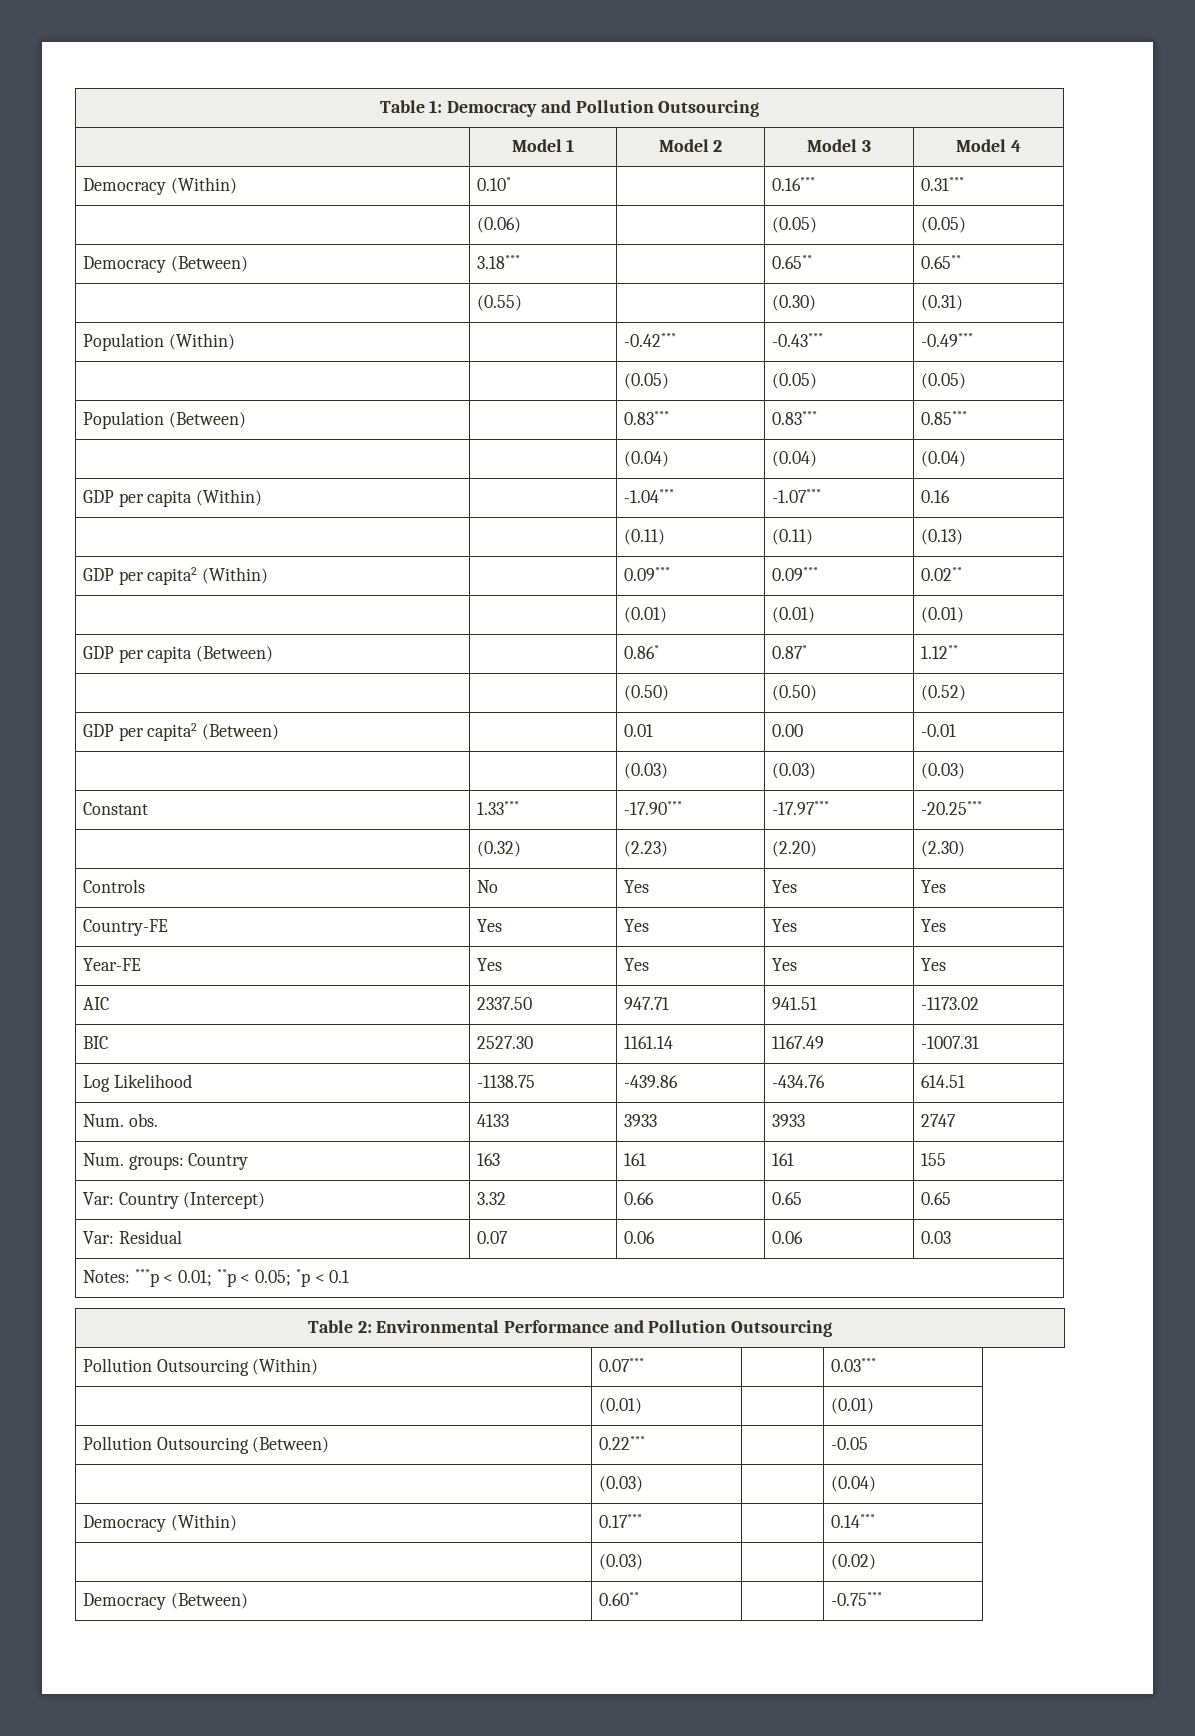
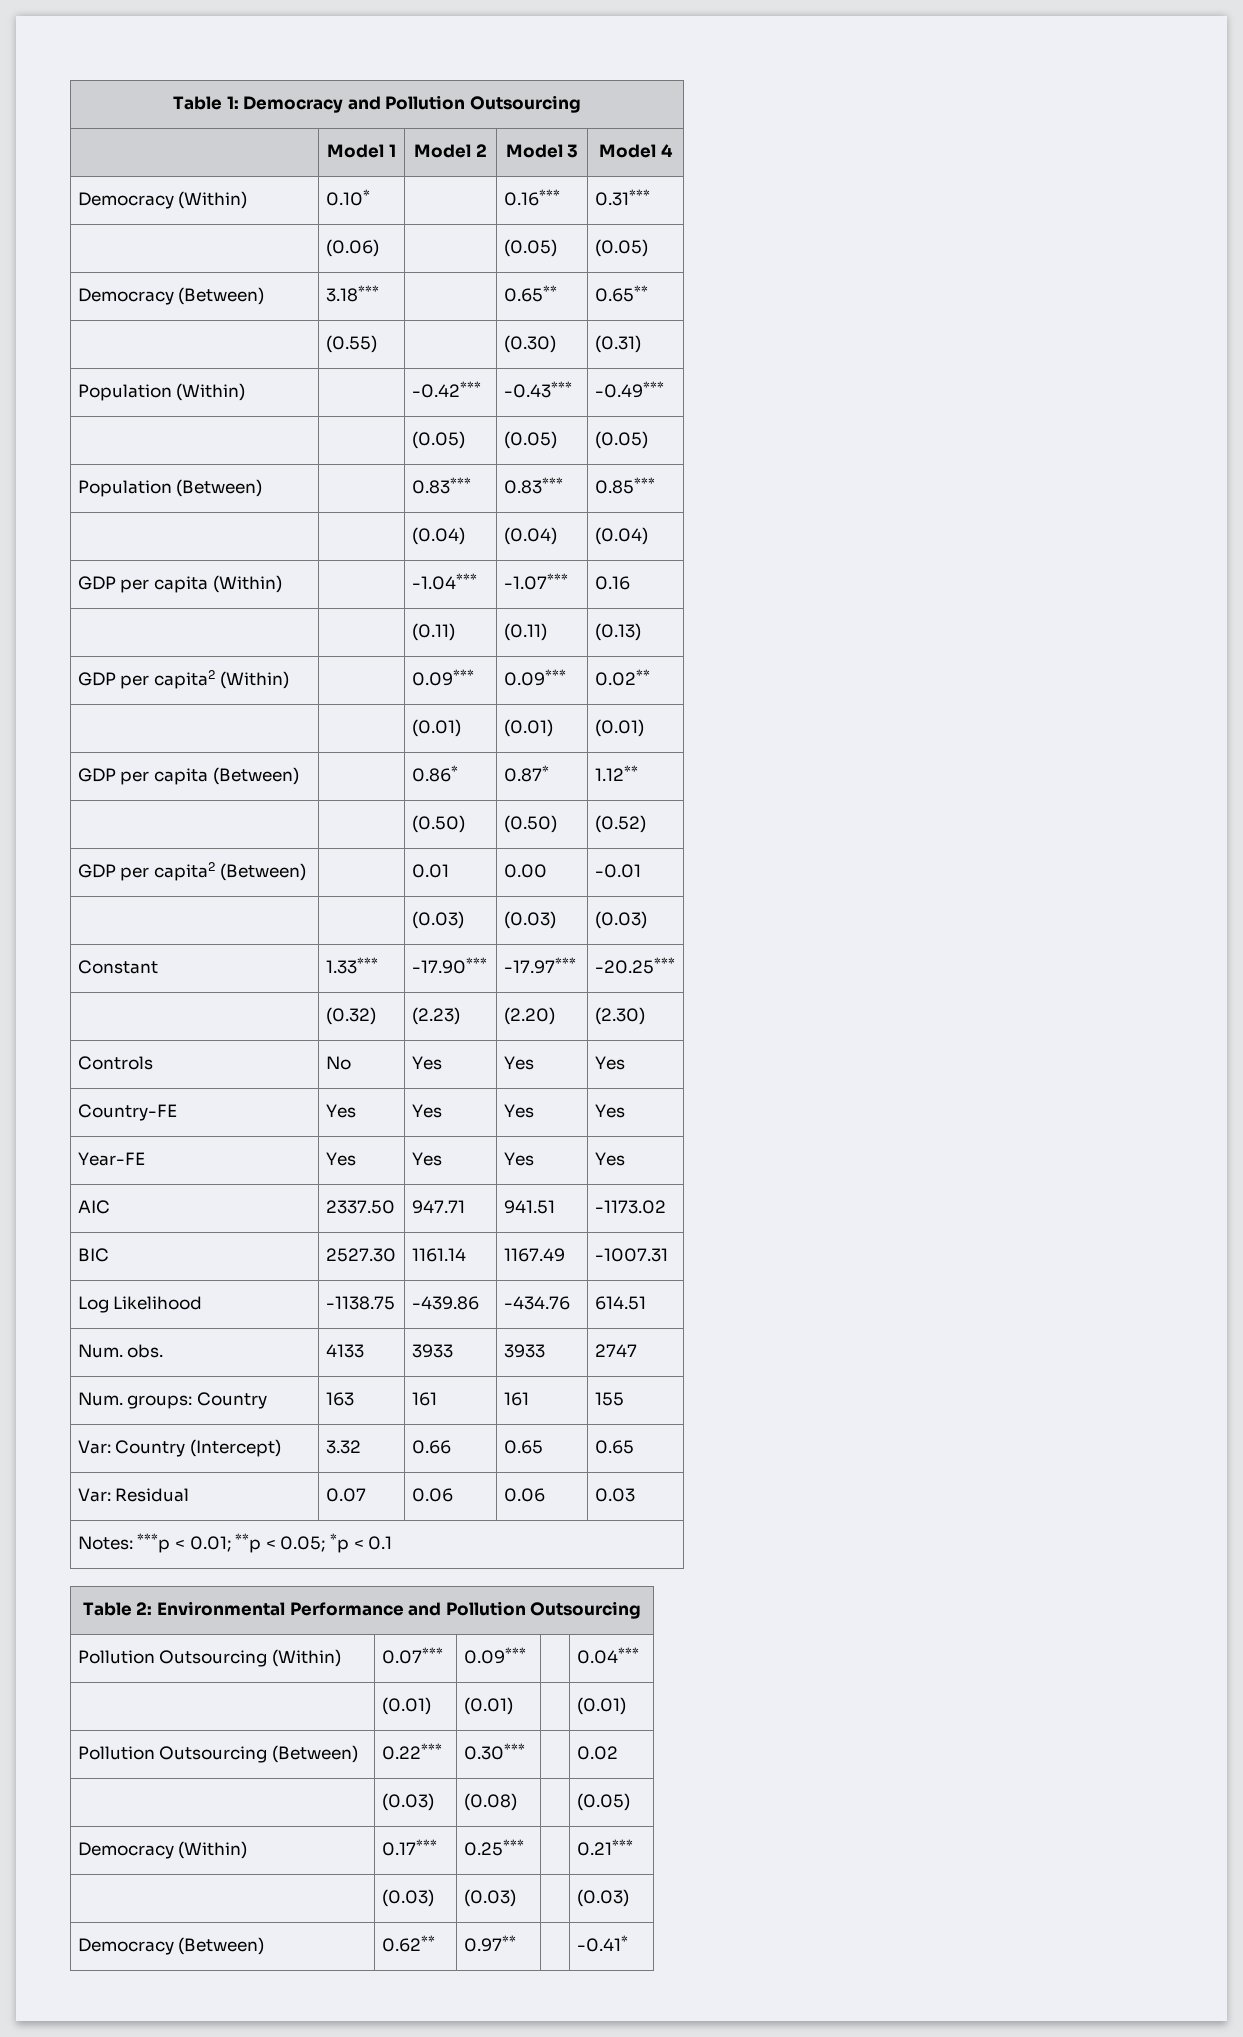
[830,1358,876,1372] [598,1398,642,1414] | 0.03*** // | (0.01) -> [463,1647,526,1664] [576,1647,639,1664] [381,1697,431,1715] [463,1697,513,1715] 0.09*** | | 0.04*** // | (0.01) | (0.01)
[830,1437,868,1450] [598,1476,643,1492] [830,1476,876,1492] | -0.05 // | (0.03) | | (0.04) -> [463,1743,525,1760] [576,1746,618,1760] [381,1793,434,1811] [463,1793,517,1811] [576,1793,630,1811] 0.30*** | | 0.02 // | (0.03) | (0.08) | | (0.05)
[830,1514,875,1528] [598,1554,643,1570] [830,1554,876,1570] [82,1593,248,1610] [598,1592,639,1606] [830,1592,882,1606] | 0.14*** // | (0.03) | | (0.02) // Democracy (Between) | 0.60** | | -0.75*** -> [463,1839,524,1856] [576,1839,633,1856] [381,1889,434,1907] [463,1889,516,1907] [576,1889,629,1907] [77,1937,265,1955] [381,1935,435,1952] [463,1935,516,1952] [576,1935,628,1952] 0.25*** | | 0.21*** // | (0.03) | (0.03) | | (0.03) // Democracy (Between) | 0.62** | 0.97** | | -0.41*

